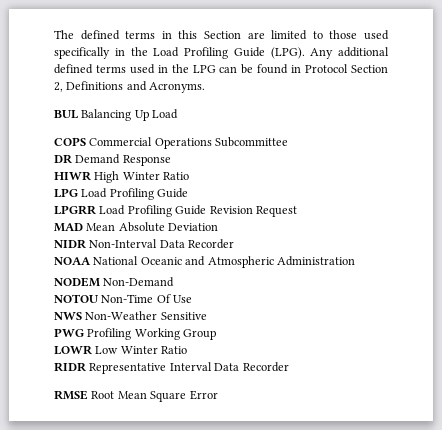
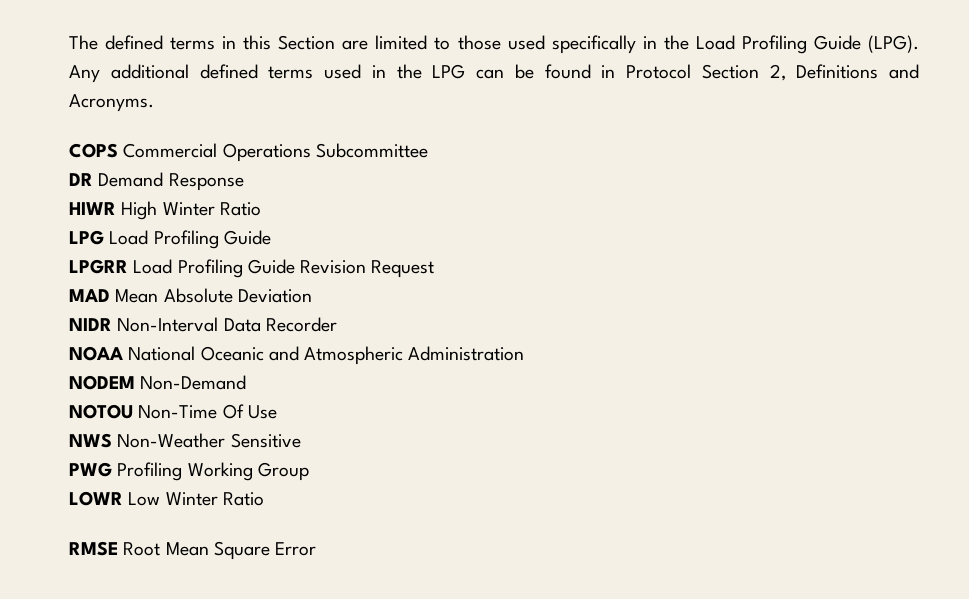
[54,109,179,121] // BUL Balancing Up Load -> (154, 103) none
[54,362,289,374] // RIDR Representative Interval Data Recorder -> (264, 499) none

